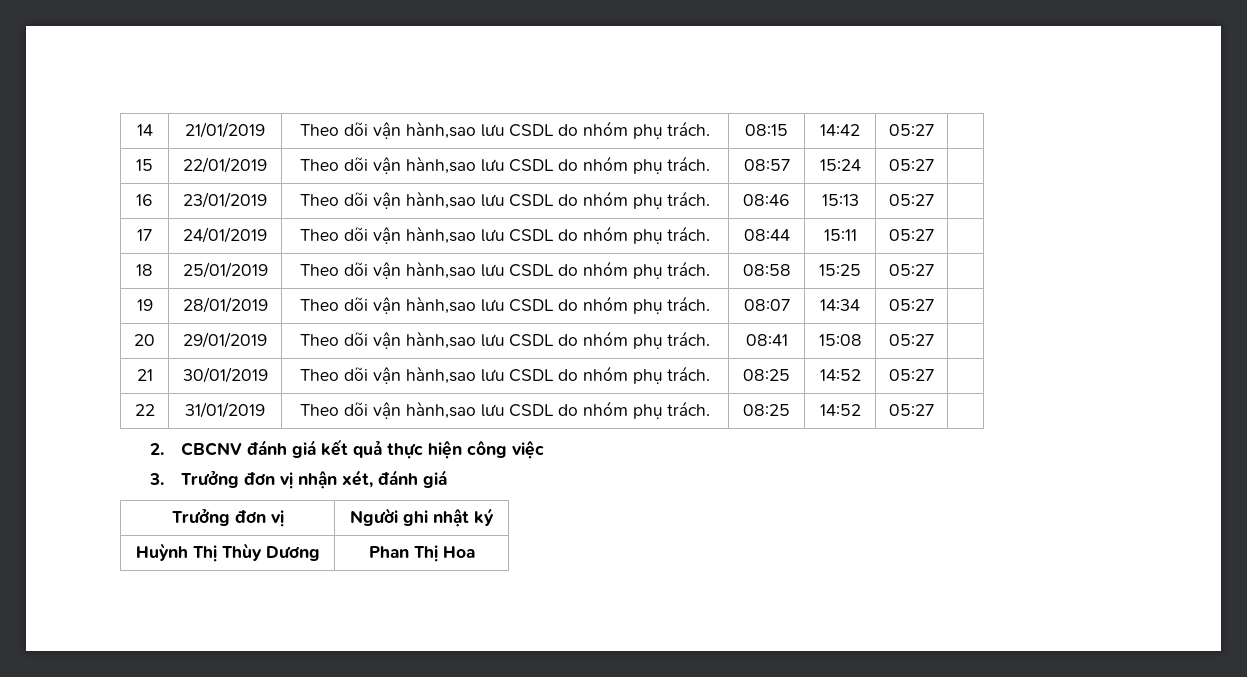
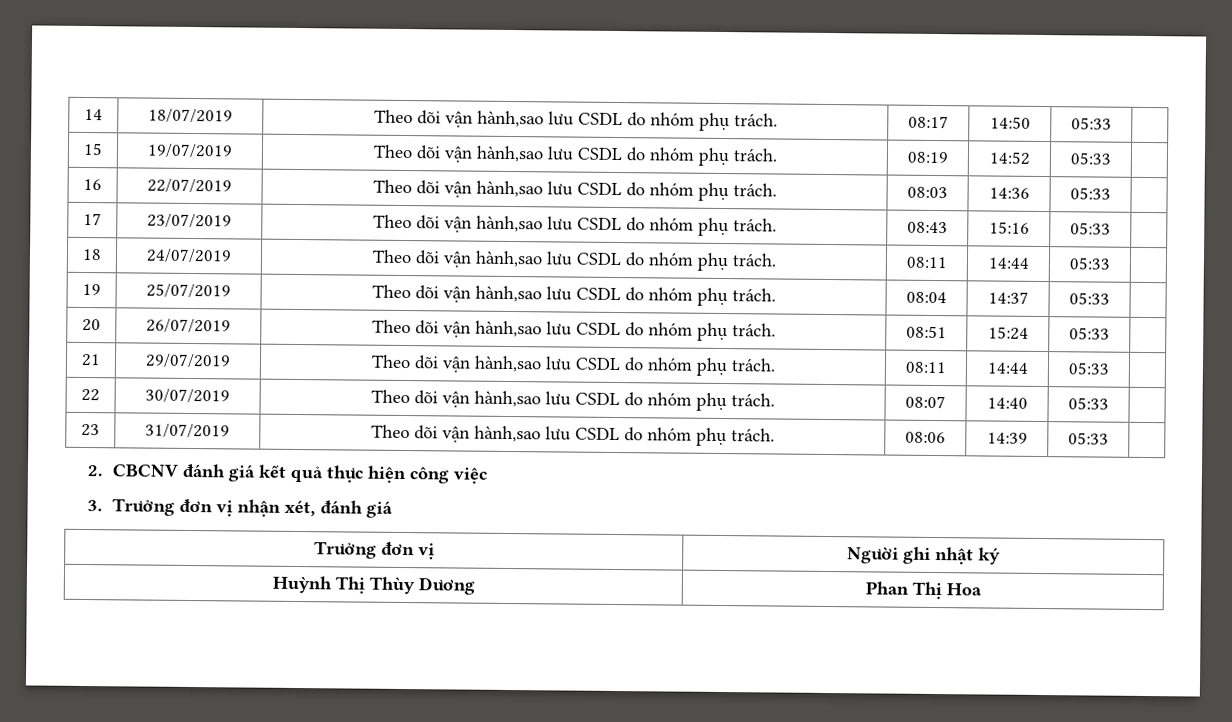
[185,122,265,138] 21/01/2019 -> [148,108,233,124] 18/07/2019
[745,124,788,136] [820,124,860,136] [889,124,934,136] 08:15 | 14:42 | 05:27 -> [908,115,949,129] [989,116,1031,129] [1071,117,1112,130] 08:17 | 14:50 | 05:33
[183,157,267,173] 22/01/2019 -> [147,143,233,159] 19/07/2019
[743,159,790,171] [819,159,861,171] [889,159,934,171] 08:57 | 15:24 | 05:27 -> [907,151,948,164] [988,151,1030,165] [1070,152,1111,165] 08:19 | 14:52 | 05:33
[183,192,267,208] 23/01/2019 -> [147,178,232,194] 22/07/2019
[743,194,790,206] [821,194,859,206] [889,194,934,206] 08:46 | 15:13 | 05:27 -> [907,186,948,199] [988,187,1030,199] [1070,187,1111,200] 08:03 | 14:36 | 05:33
[183,227,267,243] 24/01/2019 -> [147,213,232,229] 23/07/2019
[743,229,790,241] [823,229,857,241] [889,229,934,241] 08:44 | 15:11 | 05:27 -> [907,221,948,234] [988,221,1030,234] [1070,222,1111,235] 08:43 | 15:16 | 05:33
[182,262,268,278] 25/01/2019 -> [146,248,232,264] 24/07/2019
[742,264,791,276] [819,264,861,276] [889,264,934,276] [136,299,153,311] [182,297,268,313] 08:58 | 15:25 | 05:27 | // 19 | 28/01/2019 -> [906,256,947,269] [987,257,1029,269] [1069,257,1110,270] [82,283,101,296] [146,283,231,299] [371,284,776,307] [906,291,947,304] [987,291,1029,304] [1069,292,1110,305] [82,318,101,332] [146,318,231,334] [371,319,776,342] [906,325,947,339] [987,326,1029,340] [1069,327,1110,340] [81,353,101,367] [145,353,231,369] [370,354,776,377] [905,361,947,374] [986,362,1029,374] [1068,362,1110,375] [81,388,100,402] [145,388,230,404] 08:11 | 14:44 | 05:33 | // 19 | 25/07/2019 | Theo dõi vận hành,sao lưu CSDL do nhóm phụ trách. | 08:04 | 14:37 | 05:33 | // 20 | 26/07/2019 | Theo dõi vận hành,sao lưu CSDL do nhóm phụ trách. | 08:51 | 15:24 | 05:33 | // 21 | 29/07/2019 | Theo dõi vận hành,sao lưu CSDL do nhóm phụ trách. | 08:11 | 14:44 | 05:33 | // 22 | 30/07/2019
[820,299,860,311] [889,299,934,311] [134,334,155,346] [183,332,267,348] 14:34 | 05:27 | // 20 | 29/01/2019 -> [986,397,1028,409] [1068,397,1109,410] [81,423,100,437] [145,423,230,439] 14:40 | 05:33 | // 23 | 31/07/2019
[745,334,788,346] [818,334,862,346] [889,334,934,346] [136,369,153,381] [182,367,268,383] [300,366,710,384] [743,369,790,381] [819,369,861,381] [889,369,934,381] [134,404,155,416] [185,402,265,418] [300,401,710,419] [743,404,790,416] [819,404,861,416] [889,404,934,416] 08:41 | 15:08 | 05:27 | // 21 | 30/01/2019 | Theo dõi vận hành,sao lưu CSDL do nhóm phụ trách. | 08:25 | 14:52 | 05:27 | // 22 | 31/01/2019 | Theo dõi vận hành,sao lưu CSDL do nhóm phụ trách. | 08:25 | 14:52 | 05:27 -> [905,431,946,444] [986,432,1028,444] [1068,432,1109,445] 08:06 | 14:39 | 05:33

